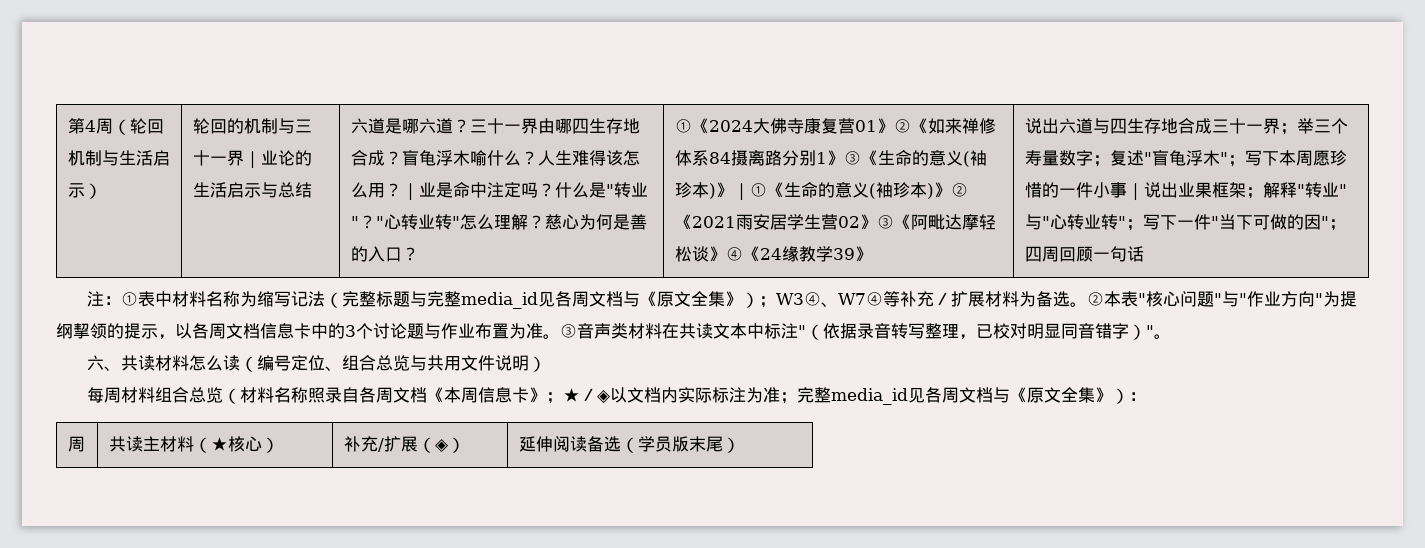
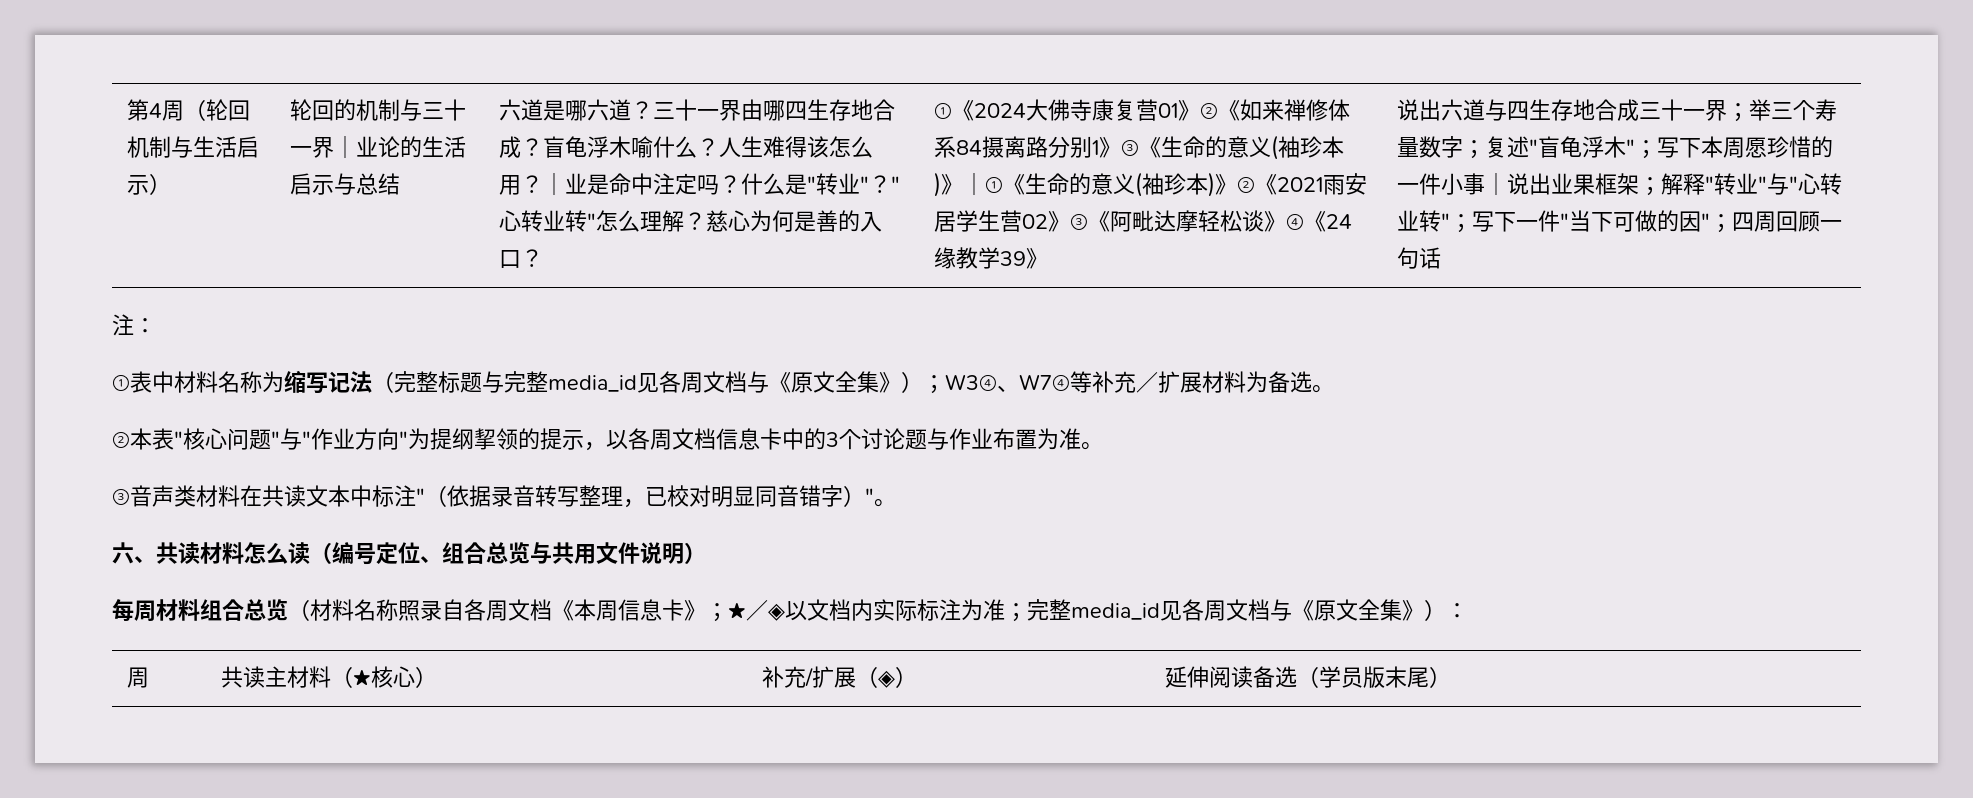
(122, 300) none -> (156, 325) //
(1088, 304) none -> (1334, 389) //
(560, 336) none -> (1103, 446) //

